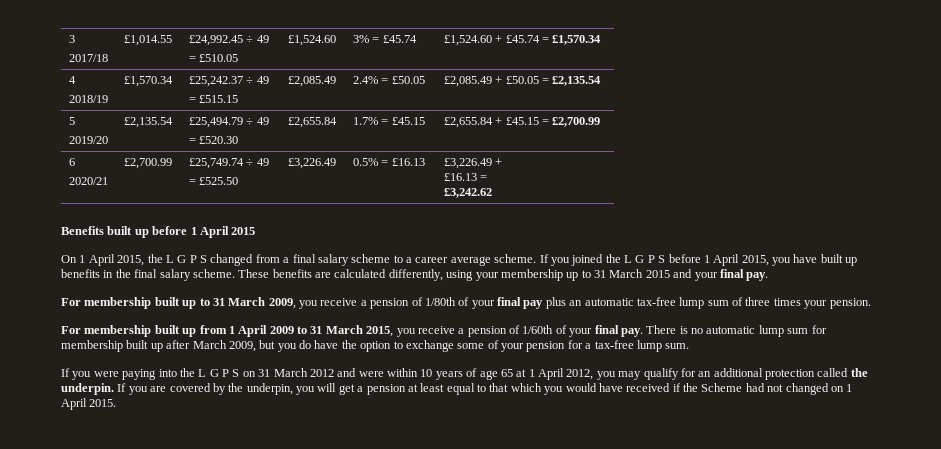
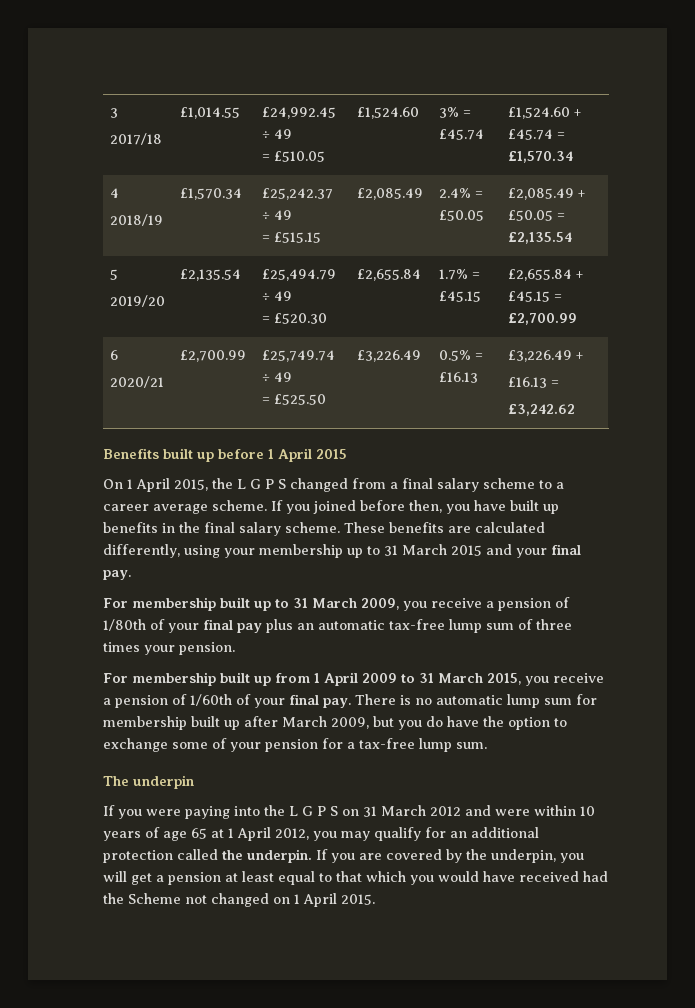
[605,254,769,266] the L G P S before 1 April 2015, -> [360,500,442,513] before then,
(690, 346) none -> [103,775,194,789] // The underpin
[672,383,681,392] if -> [583,871,608,882] had
[745,383,765,392] had -> (181, 898) none

